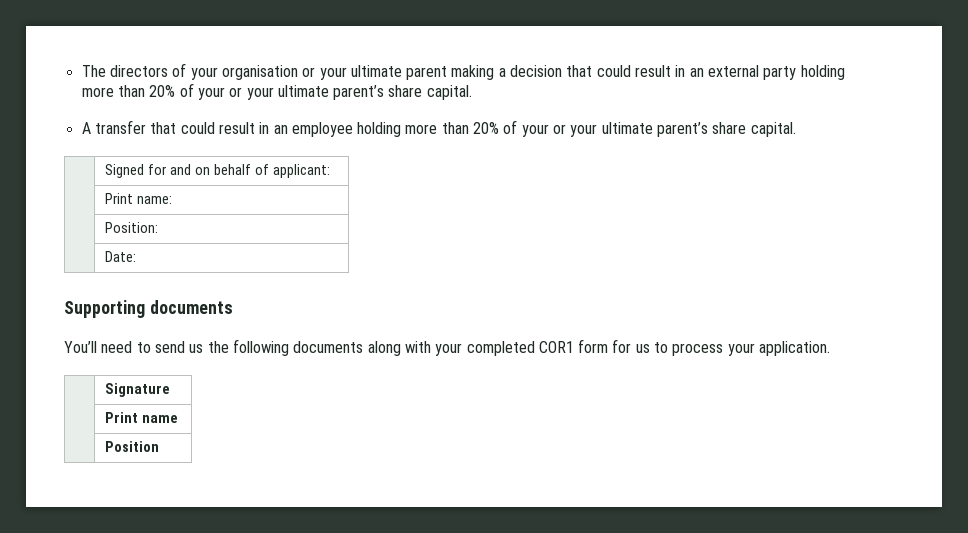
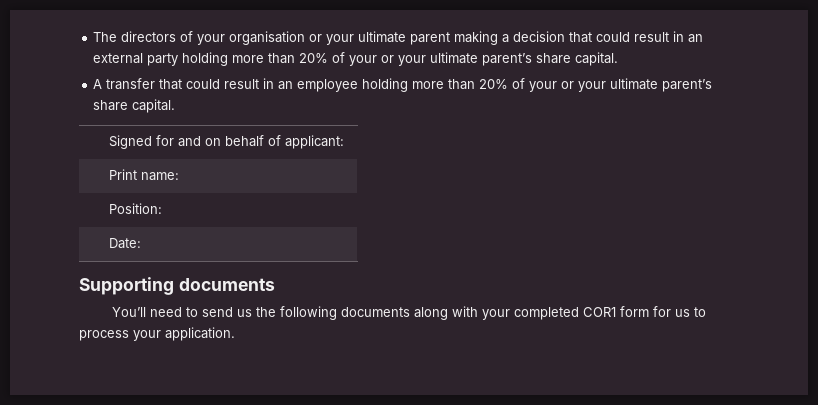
[105,383,171,397] [105,412,178,423] [105,441,160,452] // | Signature // | Print name // | Position -> (235, 334) none

